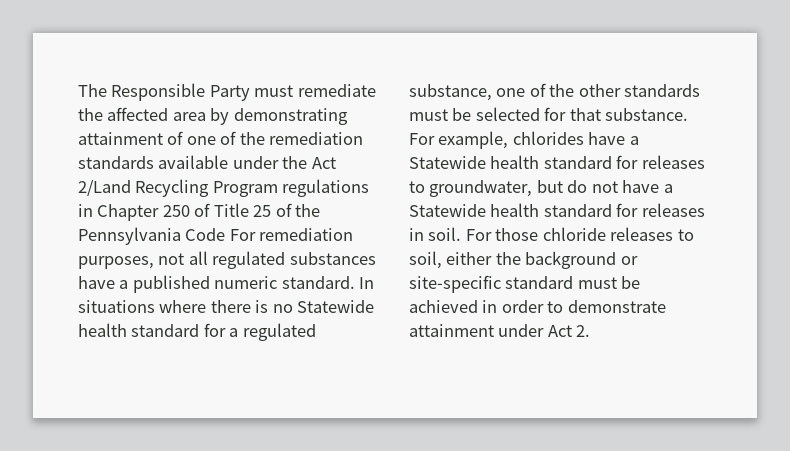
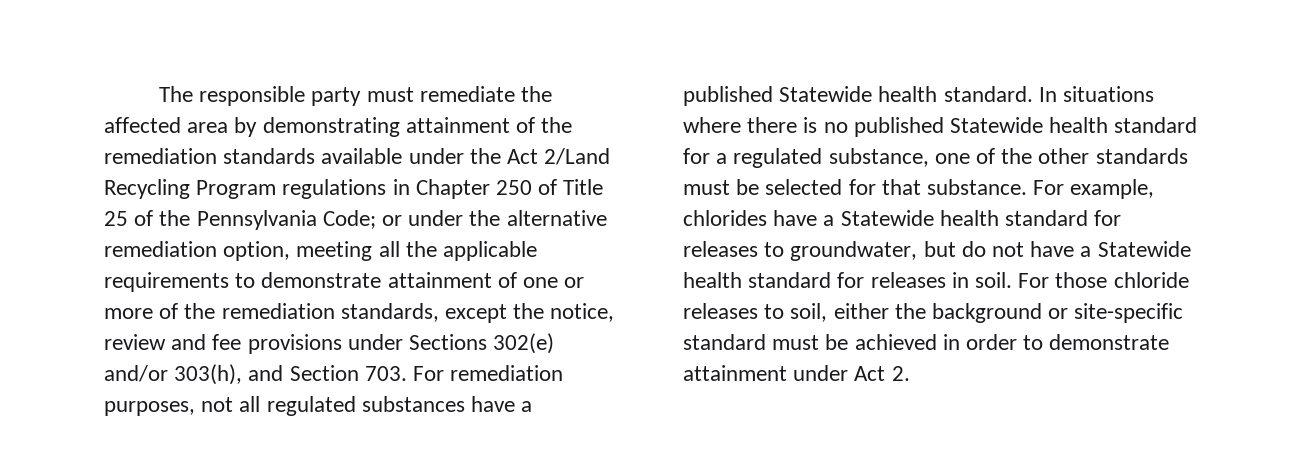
[111,83,250,101] Responsible Party -> [199,86,362,106] responsible party
[186,131,237,145] one of -> (536, 125) none
[185,228,226,241] Code -> [322,210,607,229] [104,241,538,261] [104,272,585,292] [104,303,615,323] [104,333,555,354] [104,364,407,385] Code; or under the alternative remediation option, meeting all the applicable requirements to demonstrate attainment of one or more of the remediation standards, except the notice, review and fee provisions under Sections 302(e) and/or 303(h), and Section 703.
[214,276,278,289] numeric -> [779,86,938,102] Statewide health
(293, 308) none -> [853,117,944,137] published

